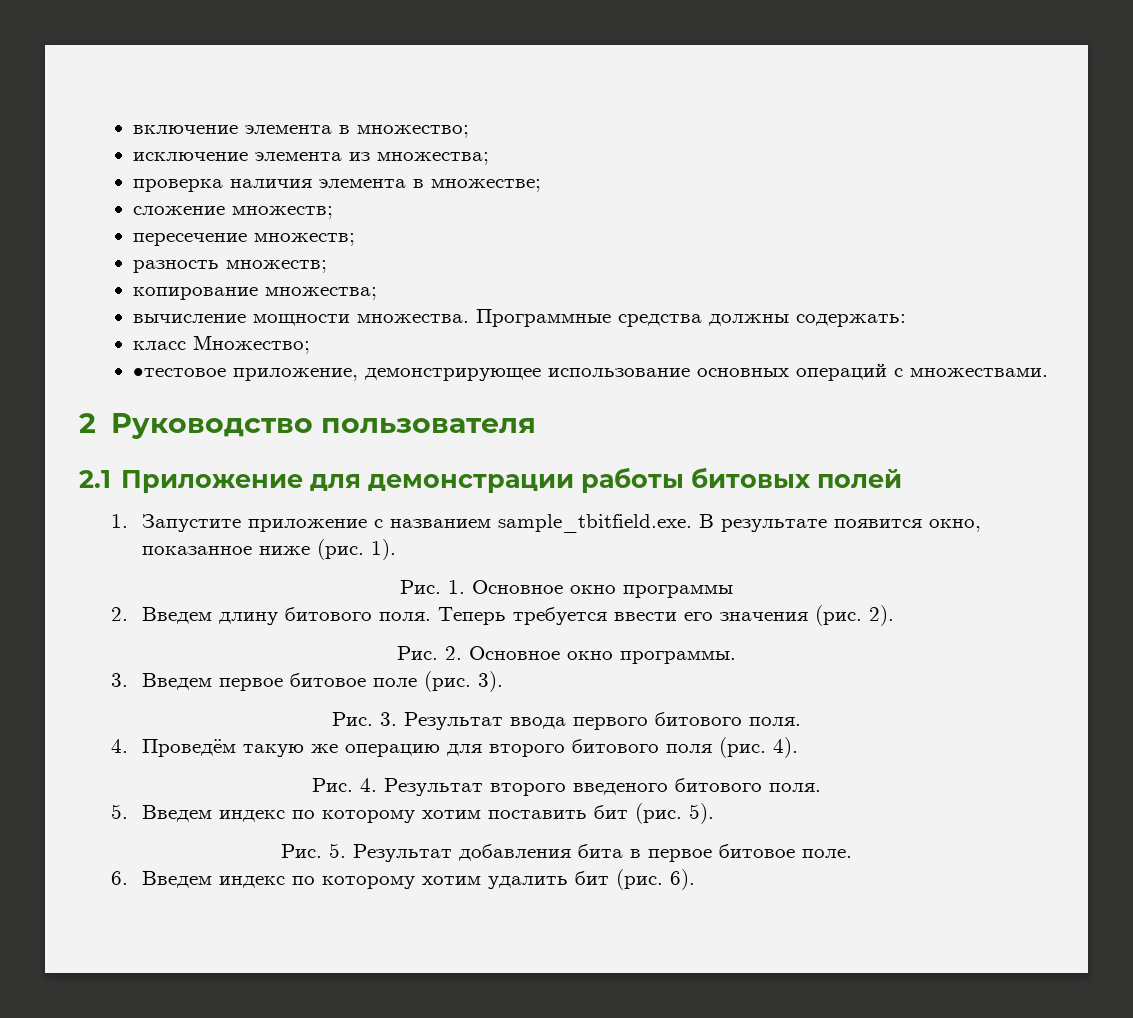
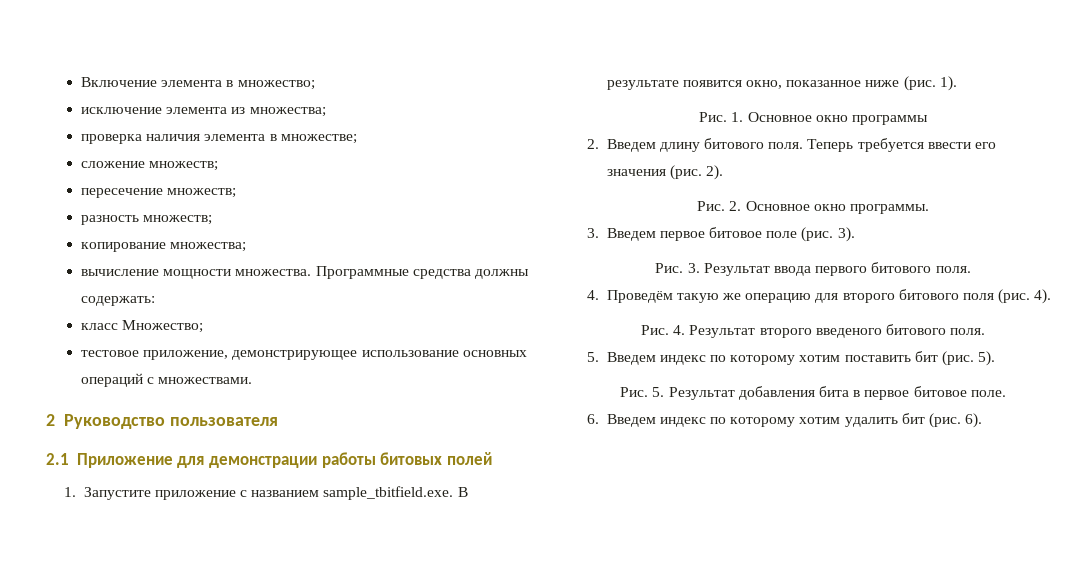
[133,125,239,134] включение -> [80,77,157,87] Включение
[133,368,227,377] •тестовое -> [80,350,139,357] тестовое

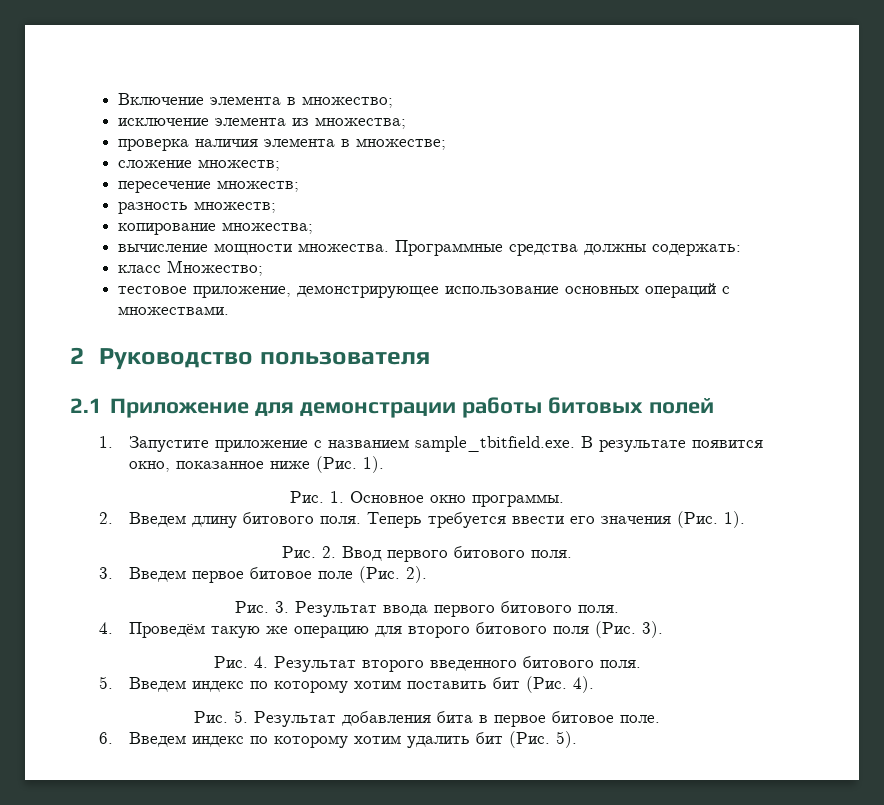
[903,76,936,91] (рис. -> [315,456,357,473] (Рис.
[851,115,928,125] программы -> [472,494,564,507] программы.
[669,165,724,180] (рис. 2). -> [676,511,745,528] (Рис. 1).
[745,201,929,214] Основное окно программы. -> [342,546,572,562] Ввод первого битового поля.
[801,227,855,242] (рис. 3). -> [358,566,427,583] (Рис. 2).
[998,289,1052,304] (рис. 4). -> [594,621,663,638] (Рис. 3).
[815,328,882,338] введеного -> [429,660,517,671] введенного
[941,351,996,366] (рис. 5). -> [525,676,594,693] (Рис. 4).
[928,413,983,428] (рис. 6). -> [508,731,577,748] (Рис. 5).

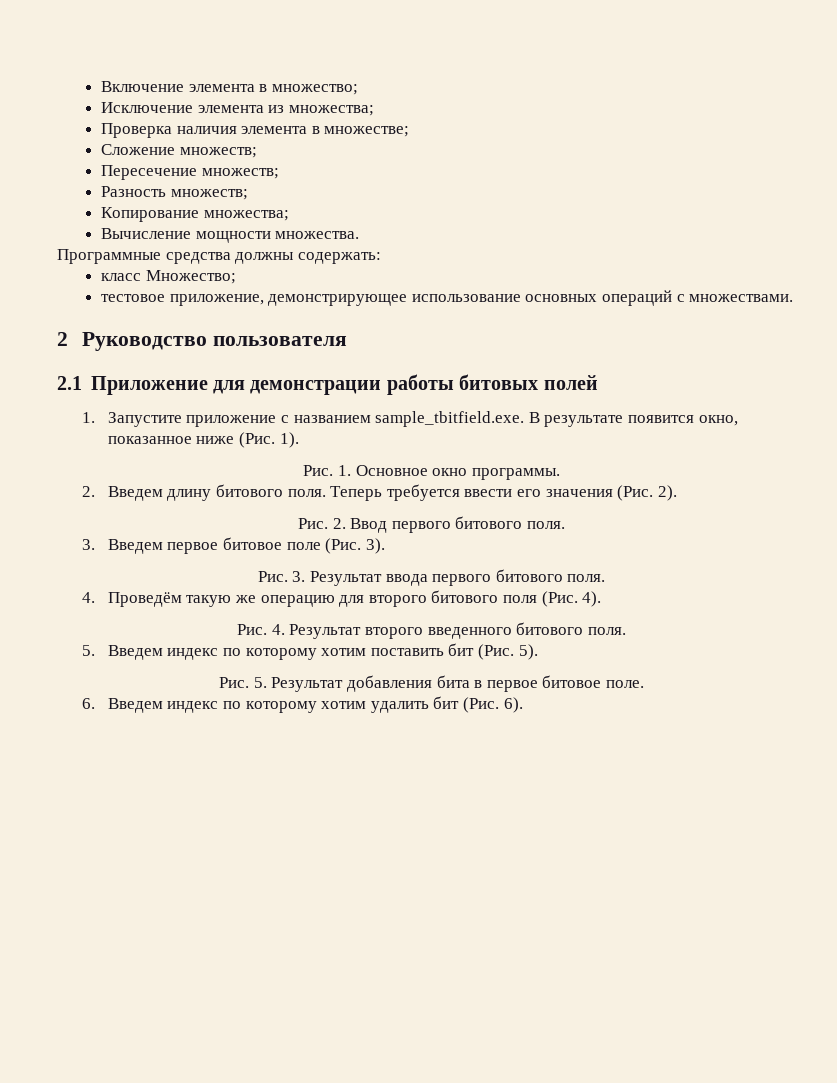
[117,118,209,126] исключение -> [101,102,194,113] Исключение
[117,139,189,151] проверка -> [101,123,173,138] Проверка
[117,159,280,171] [117,180,299,193] [117,201,276,214] [117,222,313,235] [117,244,208,252] сложение множеств; // пересечение множеств; // разность множеств; // копирование множества; // вычисление -> [101,144,257,158] [101,165,279,180] [101,186,248,200] [101,207,289,222] [101,228,192,239] Сложение множеств; // Пересечение множеств; // Разность множеств; // Копирование множества; // Вычисление
(389, 247) none -> (360, 235) //
[723,511,745,528] 1). -> [657,485,677,501] 2).
[405,566,427,583] 2). -> [365,538,385,554] 3).
[641,621,663,638] 3). -> [582,591,602,607] 4).
[572,676,594,693] 4). -> [518,644,538,660] 5).
[555,731,577,748] 5). -> [503,697,523,713] 6).

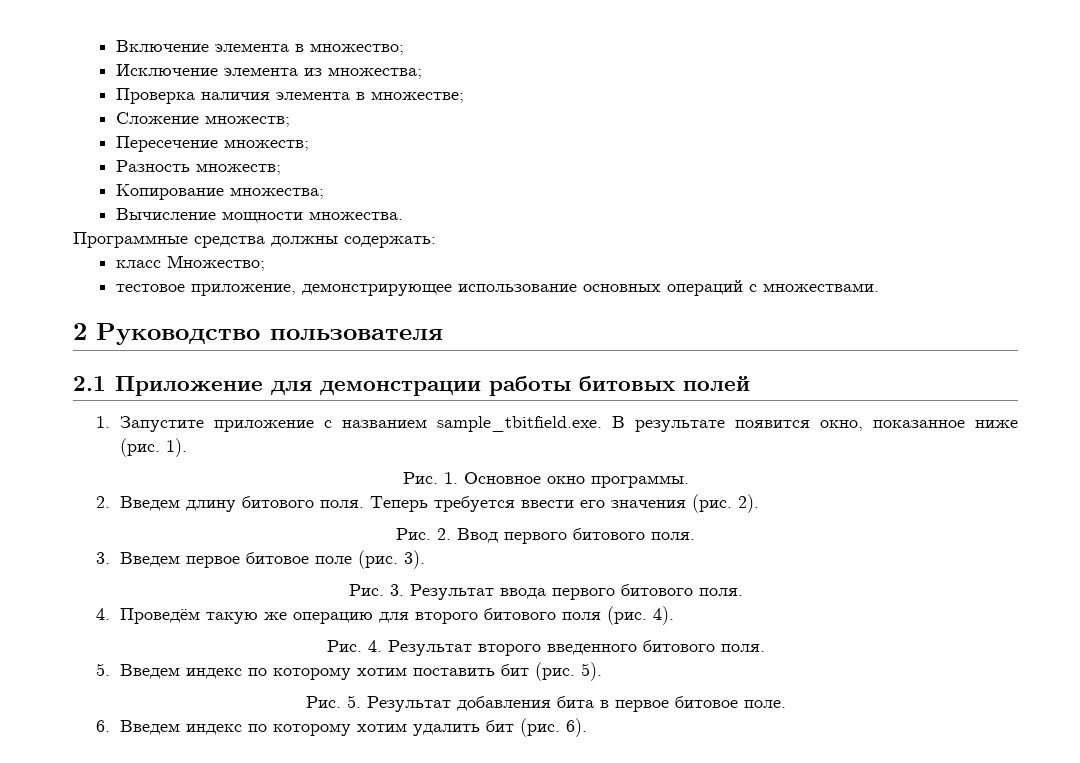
[239,432,276,448] (Рис. -> [119,438,160,457] (рис.
[617,485,654,501] (Рис. -> [691,494,732,513] (рис.
[325,538,362,554] (Рис. -> [357,550,398,569] (рис.
[541,591,578,607] (Рис. -> [606,606,647,625] (рис.
[477,644,514,660] (Рис. -> [534,662,575,681] (рис.
[462,697,499,713] (Рис. -> [519,718,560,737] (рис.

